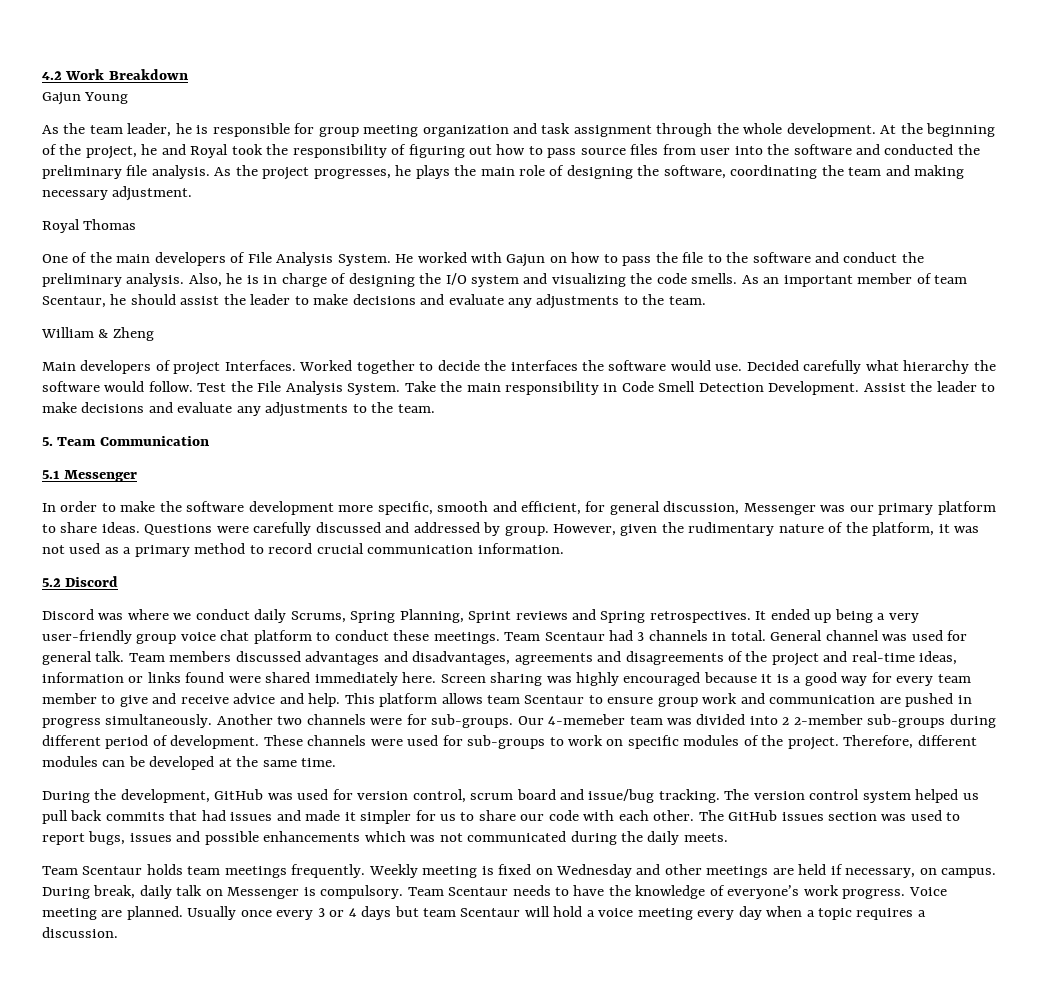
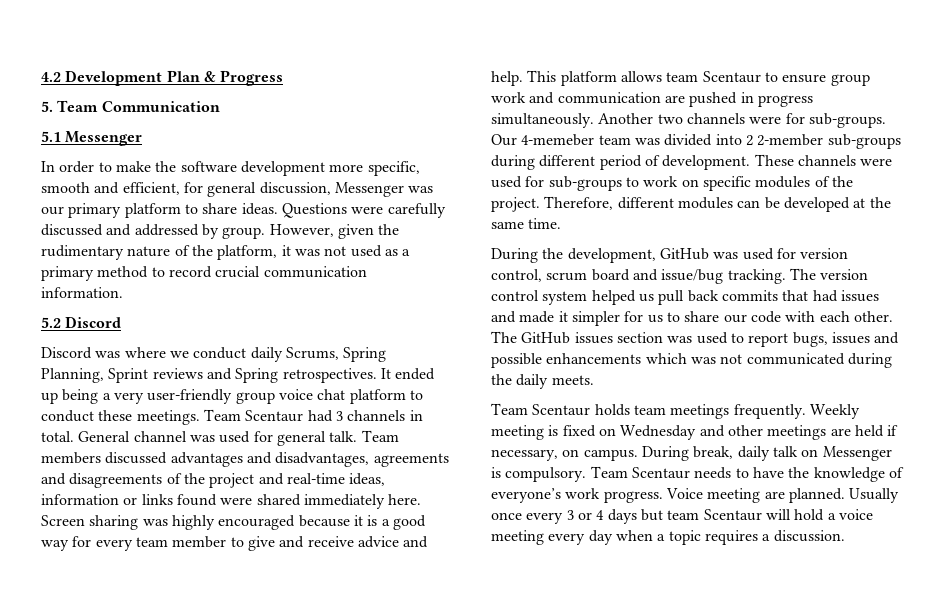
[65,69,188,80] [42,92,129,105] [42,123,996,137] [42,144,980,159] [42,165,965,180] [42,186,193,201] [42,219,137,233] [42,252,924,267] [42,273,968,287] [42,294,706,309] [41,327,154,341] [42,360,996,375] [42,381,996,395] [42,402,435,417] Work Breakdown // Gajun Young // As the team leader, he is responsible for group meeting organization and task assignment through the whole development. At the beginning of the project, he and Royal took the responsibility of figuring out how to pass source files from user into the software and conducted the preliminary file analysis. As the project progresses, he plays the main role of designing the software, coordinating the team and making necessary adjustment. // Royal Thomas // One of the main developers of File Analysis System. He worked with Gajun on how to pass the file to the software and conduct the preliminary analysis. Also, he is in charge of designing the I/O system and visualizing the code smells. As an important member of team Scentaur, he should assist the leader to make decisions and evaluate any adjustments to the team. // William & Zheng // Main developers of project Interfaces. Worked together to decide the interfaces the software would use. Decided carefully what hierarchy the software would follow. Test the File Analysis System. Take the main responsibility in Code Smell Detection Development. Assist the leader to make decisions and evaluate any adjustments to the team. -> [65,70,284,86] Development Plan & Progress

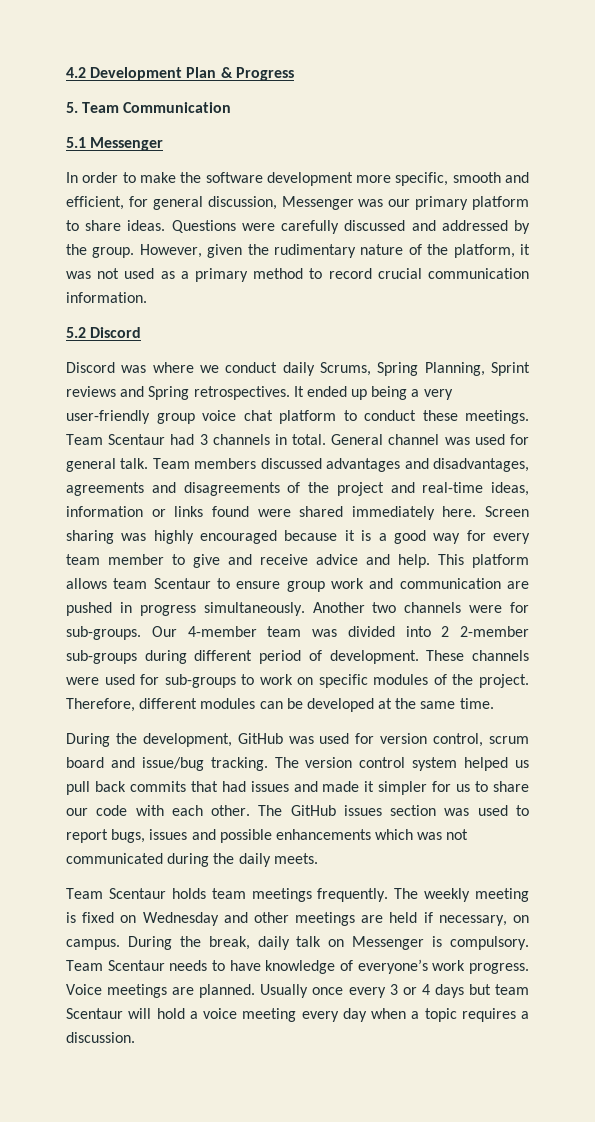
(219, 231) none -> [66,244,87,255] the
[521,134,595,146] 4-memeber -> [187,626,257,637] 4-member
[809,404,860,419] Weekly -> [394,888,471,902] The weekly
(689, 453) none -> [179,936,201,947] the
[788,467,810,478] the -> (261, 965) none
[707,488,761,503] meeting -> [107,984,168,998] meetings

